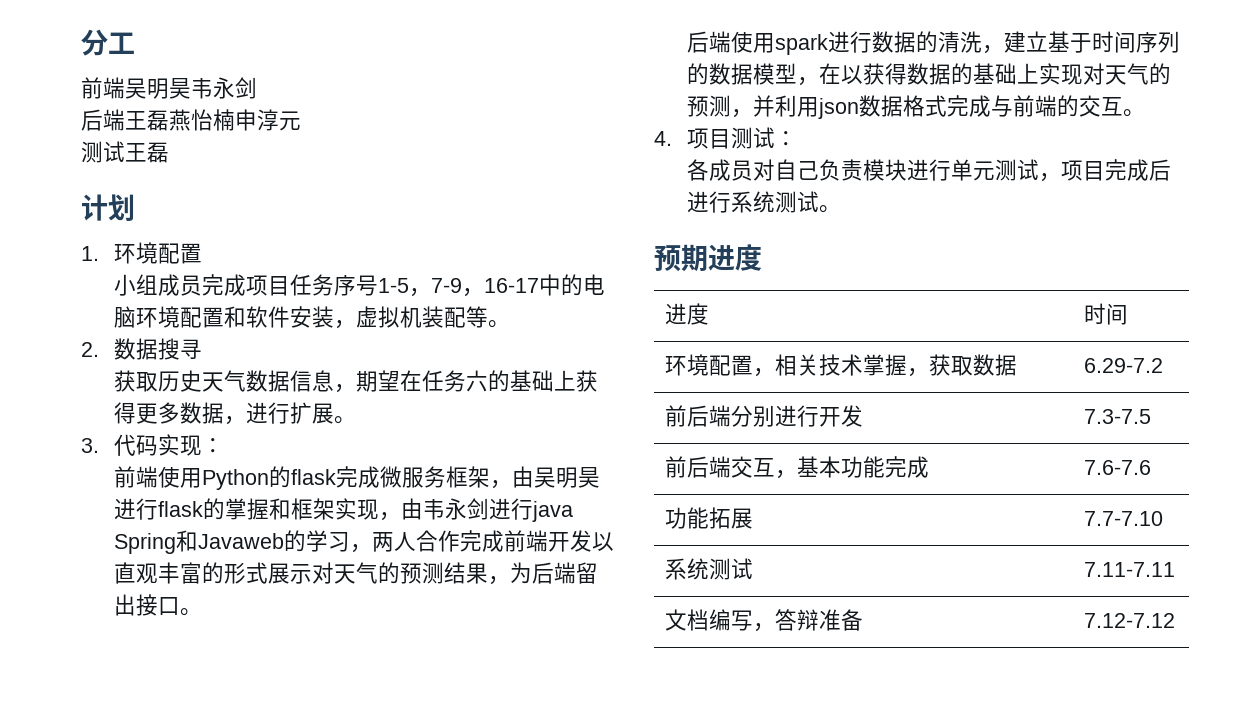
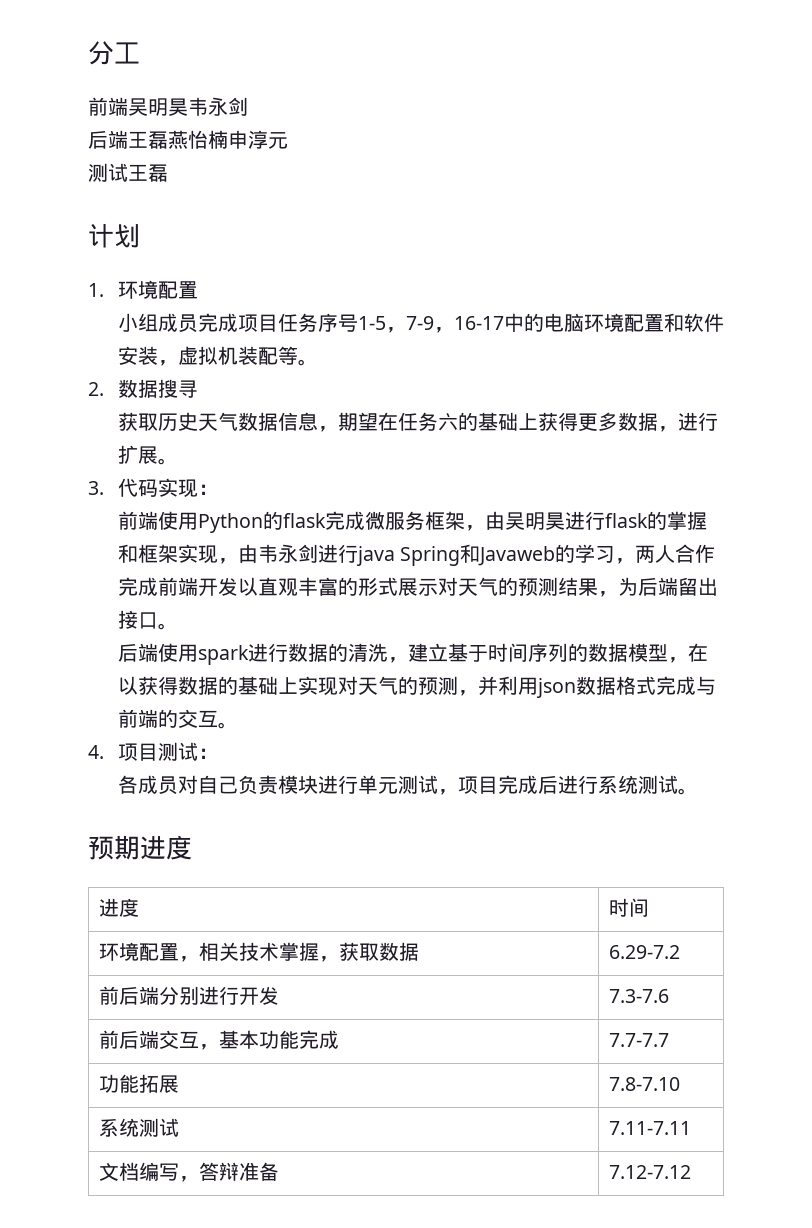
[1084,409,1152,424] 7.3-7.5 -> [609,989,670,1003] 7.3-7.6
[1084,460,1152,475] 7.6-7.6 -> [609,1033,670,1047] 7.7-7.7
[1084,511,1164,526] 7.7-7.10 -> [609,1077,681,1091] 7.8-7.10

